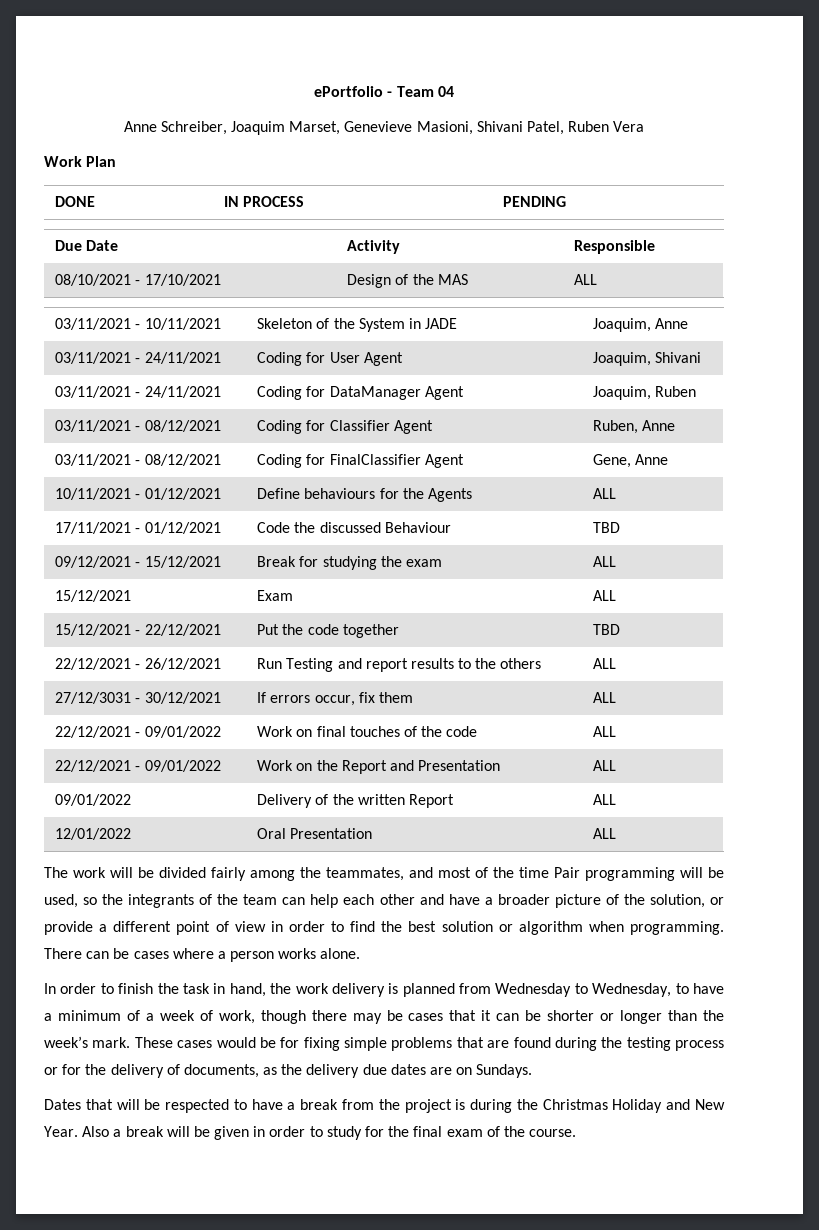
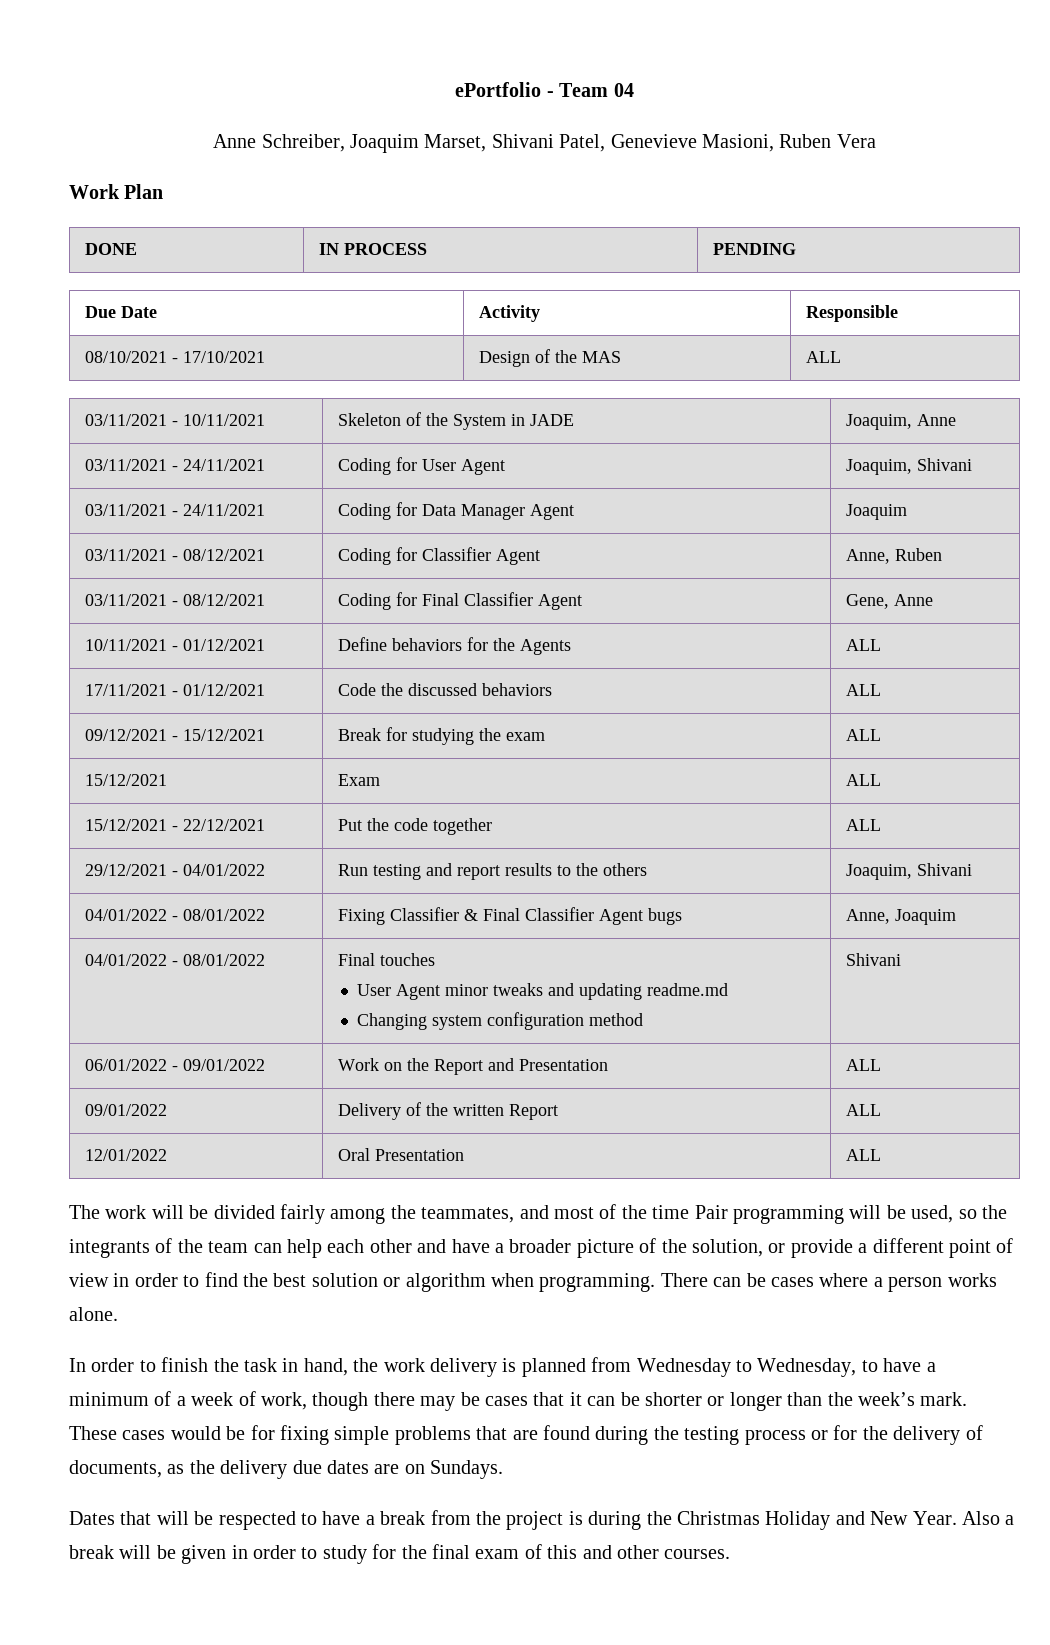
[344,121,564,135] Genevieve Masioni, Shivani Patel, -> [491,134,774,152] Shivani Patel, Genevieve Masioni,
[329,386,464,400] [593,386,697,400] DataManager Agent | Joaquim, Ruben -> [421,504,574,520] [845,504,907,520] Data Manager Agent | Joaquim
[593,420,676,434] [55,454,221,466] [257,454,421,468] Ruben, Anne // 03/11/2021 - 08/12/2021 | Coding for FinalClassifier -> [845,548,942,564] [84,594,265,606] [337,592,533,610] Anne, Ruben // 03/11/2021 - 08/12/2021 | Coding for Final Classifier
[304,488,376,499] behaviours -> [391,638,462,651] behaviors
[384,522,451,533] [593,522,621,533] Behaviour | TBD -> [481,683,552,696] [845,684,881,696] behaviors | ALL
[593,624,621,635] [55,658,221,670] TBD // 22/12/2021 - 26/12/2021 -> [845,819,881,831] [84,864,265,876] ALL // 29/12/2021 - 04/01/2022
[286,658,334,672] Testing -> [372,864,421,880] testing
[593,658,617,669] [55,692,221,704] [257,692,413,706] [593,692,617,703] [55,726,221,738] [257,726,478,737] [593,726,617,737] [55,760,132,772] ALL // 27/12/3031 - 30/12/2021 | If errors occur, fix them | ALL // 22/12/2021 - 09/01/2022 | Work on final touches of the code | ALL // 22/12/2021 -> [845,863,972,880] [84,909,265,921] [337,907,682,925] [845,909,956,925] [84,954,265,966] [337,953,435,966] [357,983,729,1000] [357,1012,644,1030] [845,953,901,966] [84,1059,167,1071] Joaquim, Shivani // 04/01/2022 - 08/01/2022 | Fixing Classifier & Final Classifier Agent bugs | Anne, Joaquim // 04/01/2022 - 08/01/2022 | Final touches // User Agent minor tweaks and updating readme.md // Changing system configuration method | Shivani // 06/01/2022
[503,1126,577,1137] the course. -> [547,1545,731,1559] this and other courses.

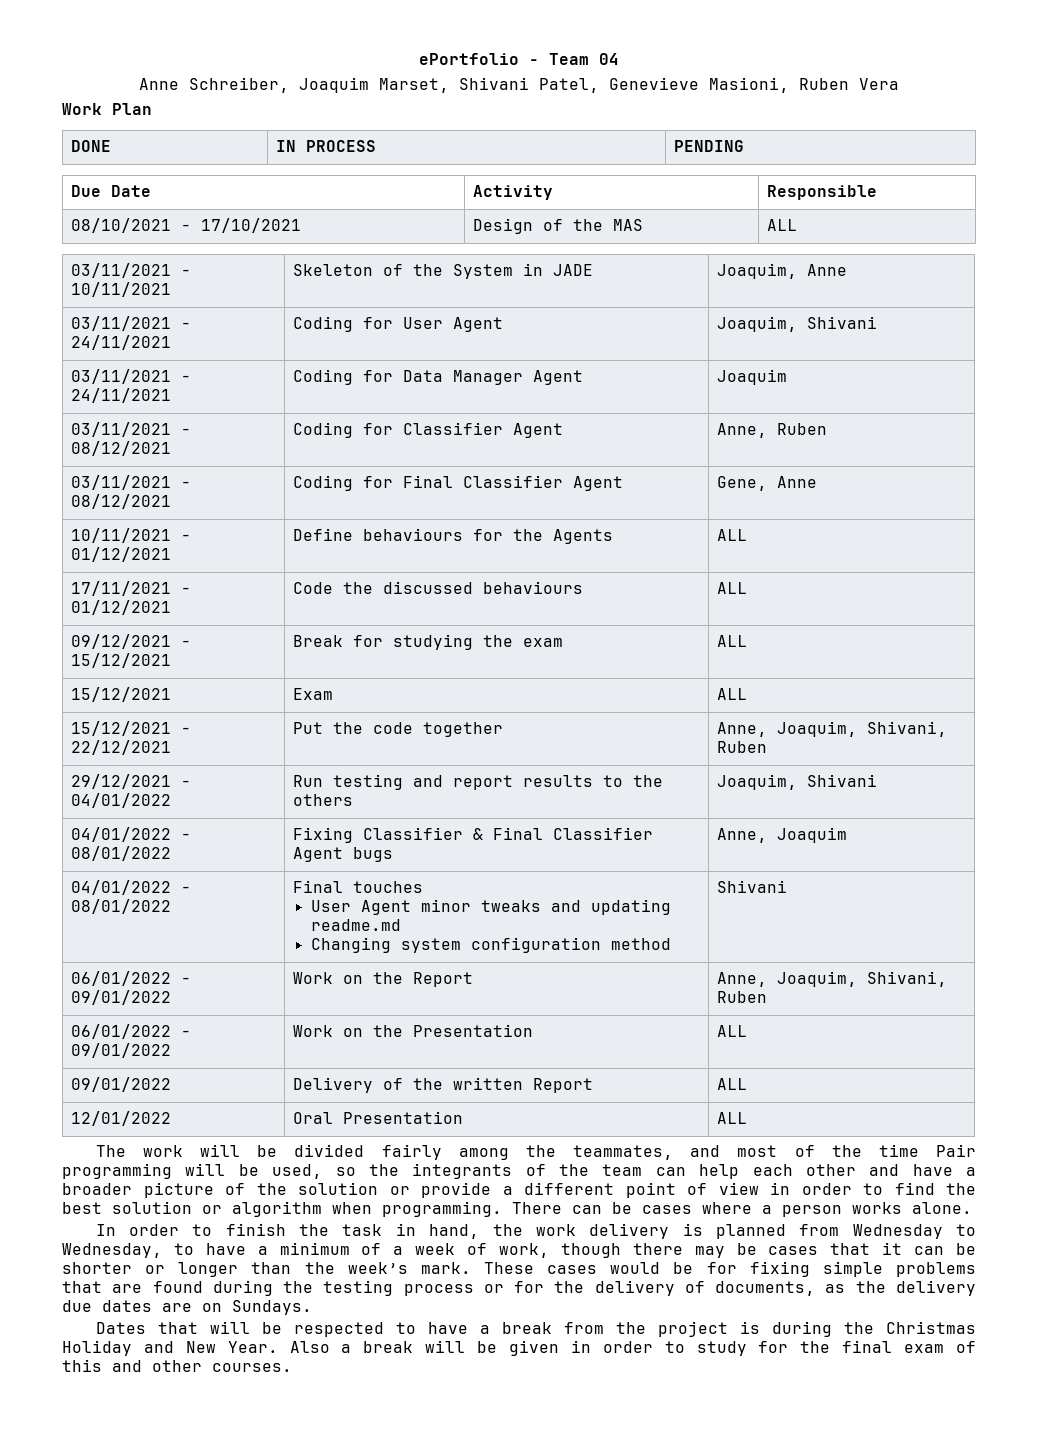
[391,638,462,651] behaviors -> [363,528,464,541] behaviours
[481,683,552,696] behaviors -> [483,581,584,594] behaviours
[845,819,881,831] ALL -> [717,721,948,737] [717,741,768,753] Anne, Joaquim, Shivani, Ruben
[487,1058,514,1071] and -> [717,971,948,987] [717,991,768,1003] [71,1024,192,1039] [71,1043,172,1058] [293,1025,404,1037] | Anne, Joaquim, Shivani, Ruben // 06/01/2022 - 09/01/2022 | Work on the
[691,1239,763,1257] solution, -> [298,1182,378,1195] solution

